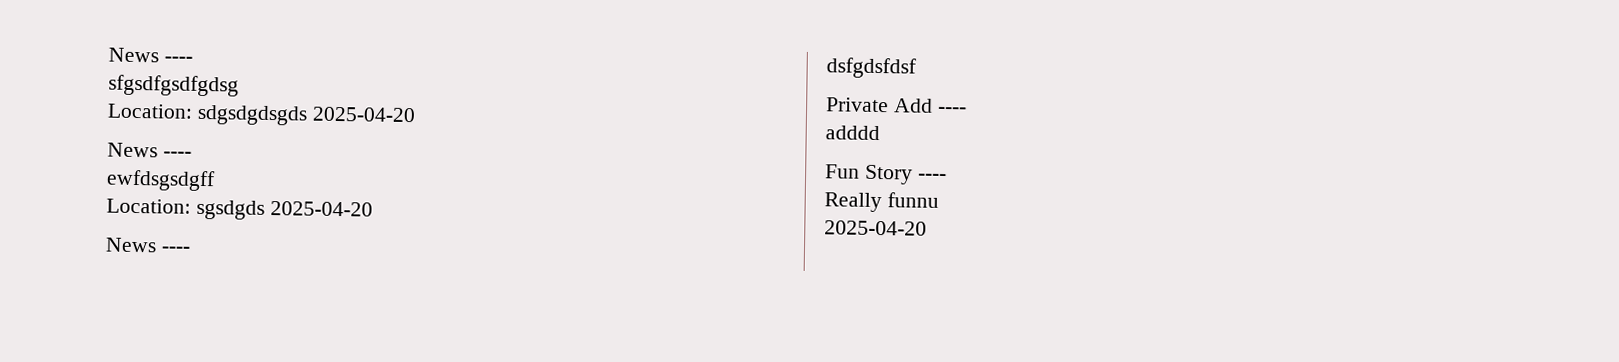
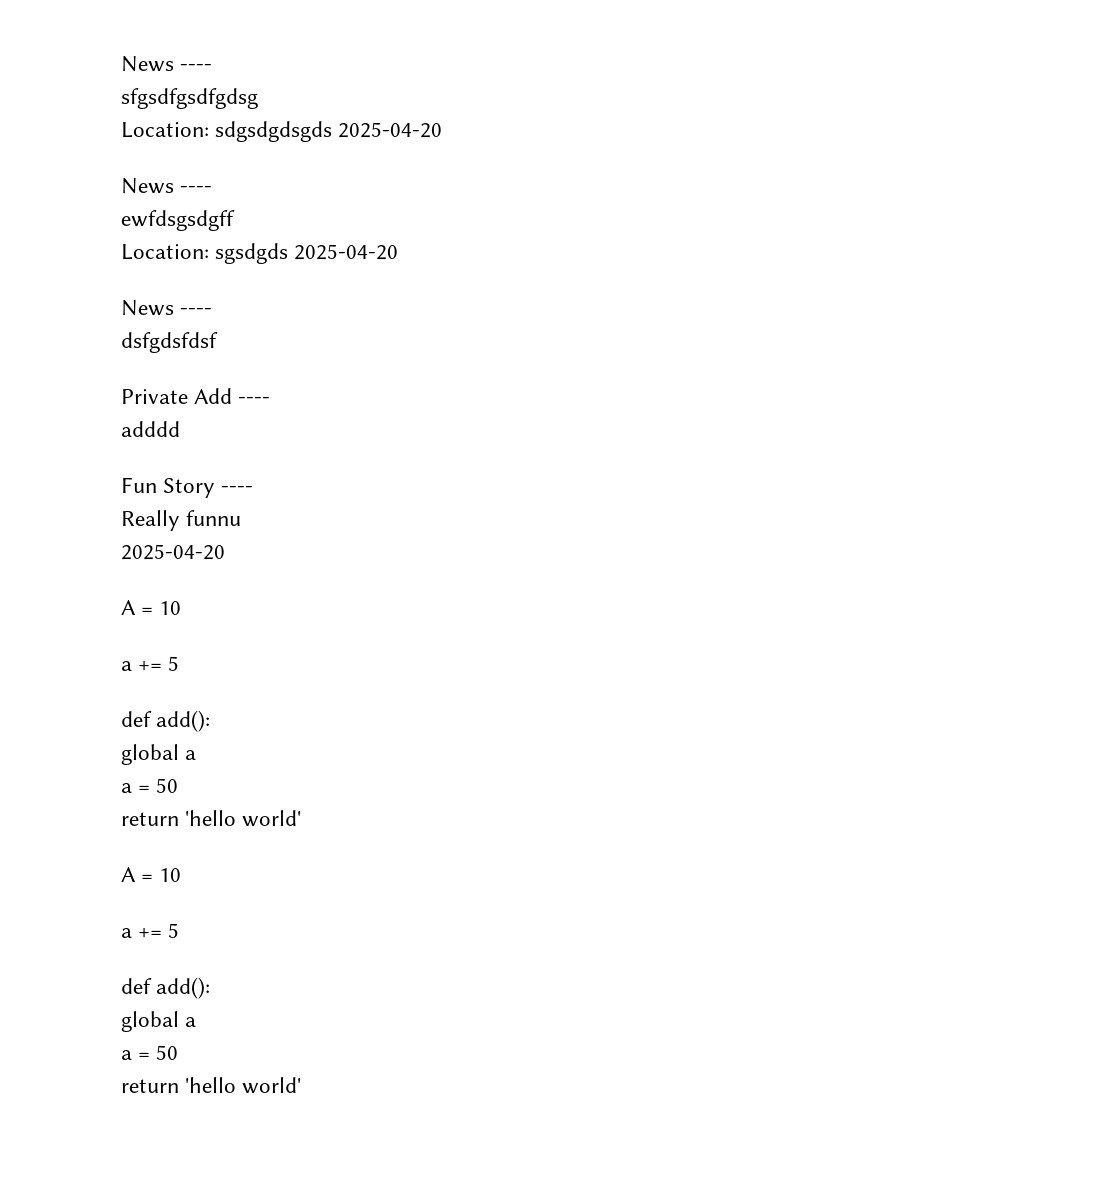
(927, 228) none -> [121,600,182,615] [121,656,180,671] [121,710,211,732] [121,744,197,765] [121,778,179,793] [121,810,302,827] [121,867,182,882] [121,923,180,938] [121,977,211,999] [121,1011,197,1032] [121,1045,179,1060] [121,1077,302,1094] // A = 10 // a += 5 // def add(): // global a // a = 50 // return 'hello world' // A = 10 // a += 5 // def add(): // global a // a = 50 // return 'hello world'

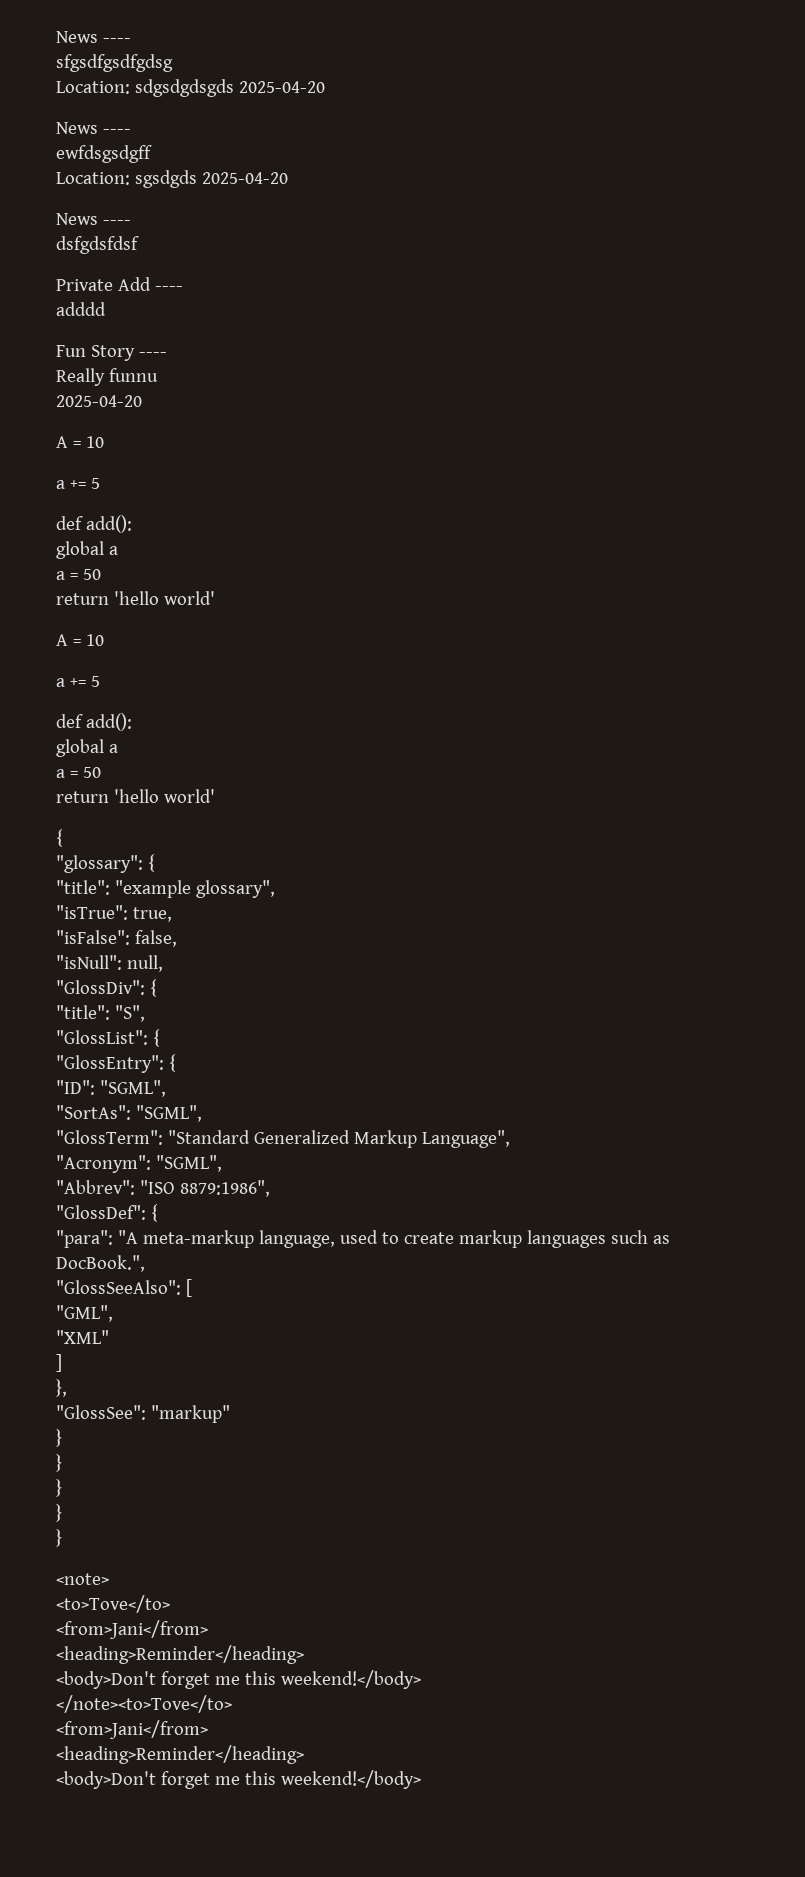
(302, 1085) none -> [56,829,63,847] [56,854,155,873] [56,880,275,898] [56,905,172,922] [56,930,177,947] [56,955,163,972] [56,979,157,997] [56,1005,145,1022] [56,1029,160,1047] [56,1054,176,1073] [56,1080,166,1097] [56,1105,202,1122] [56,1130,510,1148] [56,1155,222,1173] [56,1180,270,1197] [56,1204,158,1222] [56,1230,670,1248] [56,1255,145,1272] [56,1279,192,1297] [56,1305,113,1322] [56,1330,109,1344] [56,1354,62,1372] [56,1379,67,1397] [56,1405,230,1423] [56,1429,62,1447] [56,1454,62,1472] [56,1479,62,1497] [56,1504,62,1522] [56,1529,62,1547] [56,1573,109,1585] [56,1595,170,1613] [56,1620,208,1639] [56,1645,304,1664] [56,1670,421,1689] [56,1695,232,1713] [56,1720,208,1739] [56,1745,304,1764] [56,1770,421,1789] // { // "glossary": { // "title": "example glossary", // "isTrue": true, // "isFalse": false, // "isNull": null, // "GlossDiv": { // "title": "S", // "GlossList": { // "GlossEntry": { // "ID": "SGML", // "SortAs": "SGML", // "GlossTerm": "Standard Generalized Markup Language", // "Acronym": "SGML", // "Abbrev": "ISO 8879:1986", // "GlossDef": { // "para": "A meta-markup language, used to create markup languages such as DocBook.", // "GlossSeeAlso": [ // "GML", // "XML" // ] // }, // "GlossSee": "markup" // } // } // } // } // } // <note> // <to>Tove</to> // <from>Jani</from> // <heading>Reminder</heading> // <body>Don't forget me this weekend!</body> // </note><to>Tove</to> // <from>Jani</from> // <heading>Reminder</heading> // <body>Don't forget me this weekend!</body>

